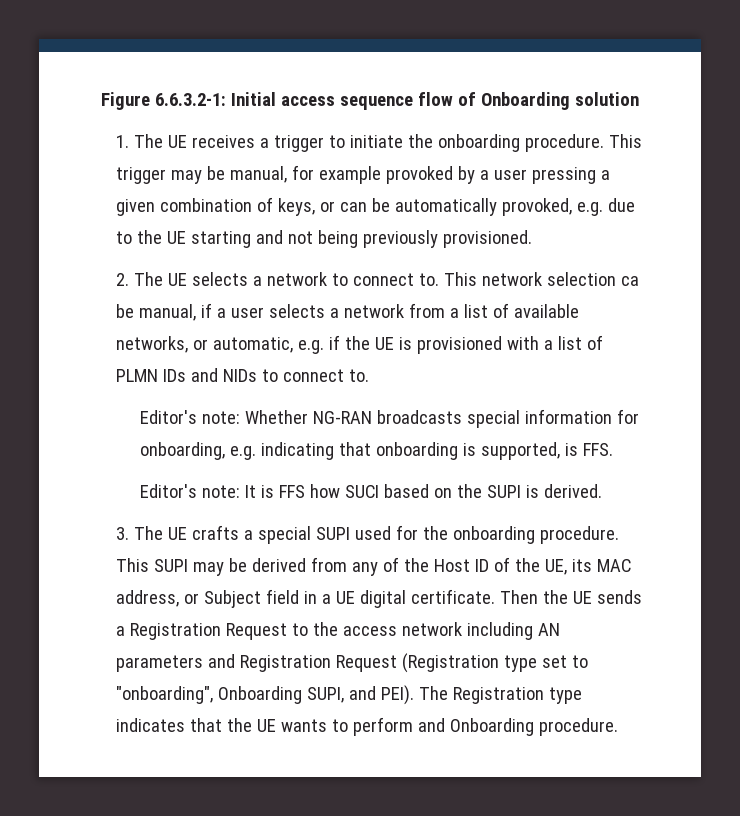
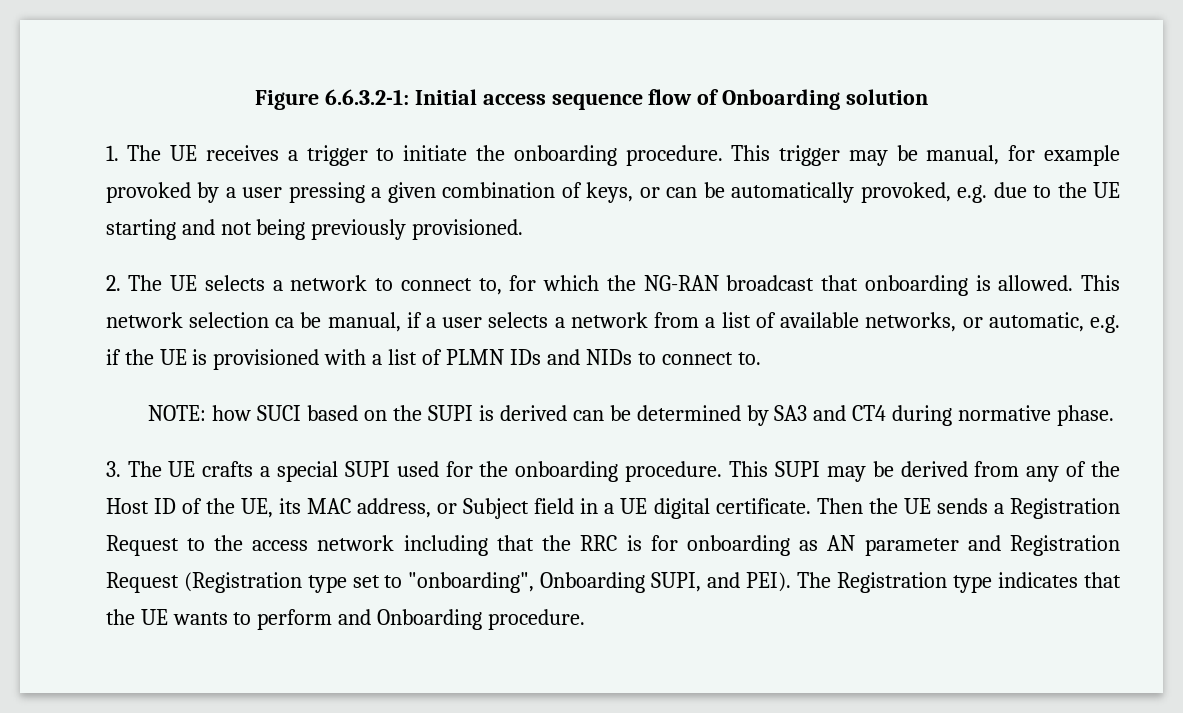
[419,273,440,286] to. -> [478,275,1074,296] to, for which the NG-RAN broadcast that onboarding is allowed.
[139,409,639,428] [139,442,613,460] [139,484,305,498] Editor's note: Whether NG-RAN broadcasts special information for onboarding, e.g. indicating that onboarding is supported, is FFS. // Editor's note: It is FFS -> [148,405,207,421] NOTE:
[543,484,602,498] derived. -> [499,405,1115,426] derived can be determined by SA3 and CT4 during normative phase.
[538,623,561,636] [116,655,204,672] AN parameters -> [496,535,959,556] that the RRC is for onboarding as AN parameter

